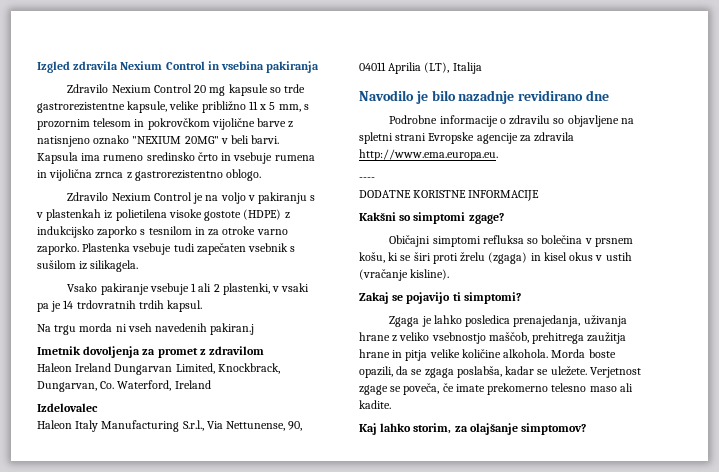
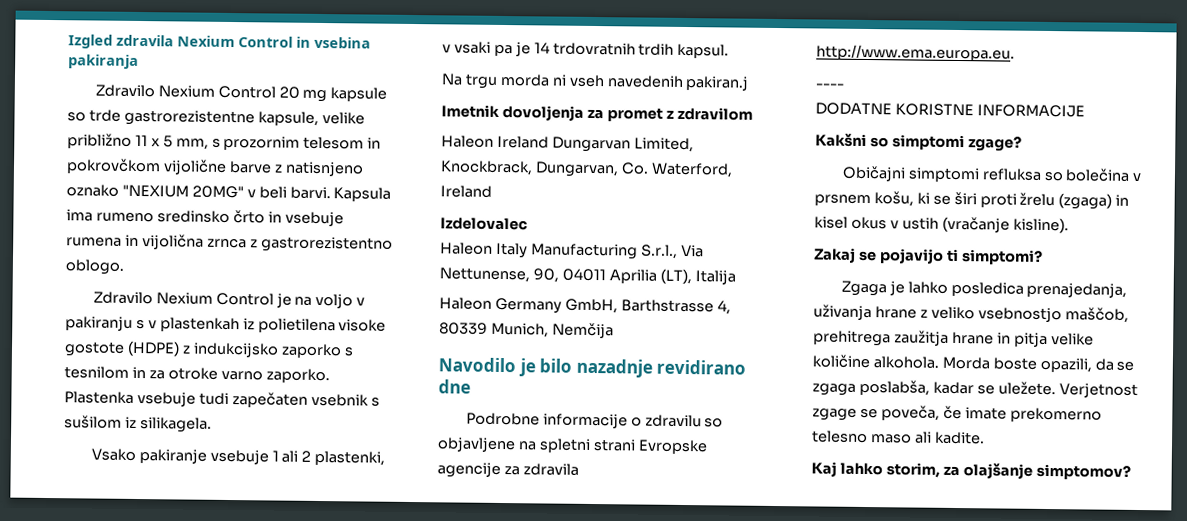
(482, 68) none -> [439,297,731,315] [439,322,614,339] // Haleon Germany GmbH, Barthstrasse 4, 80339 Munich, Nemčija

